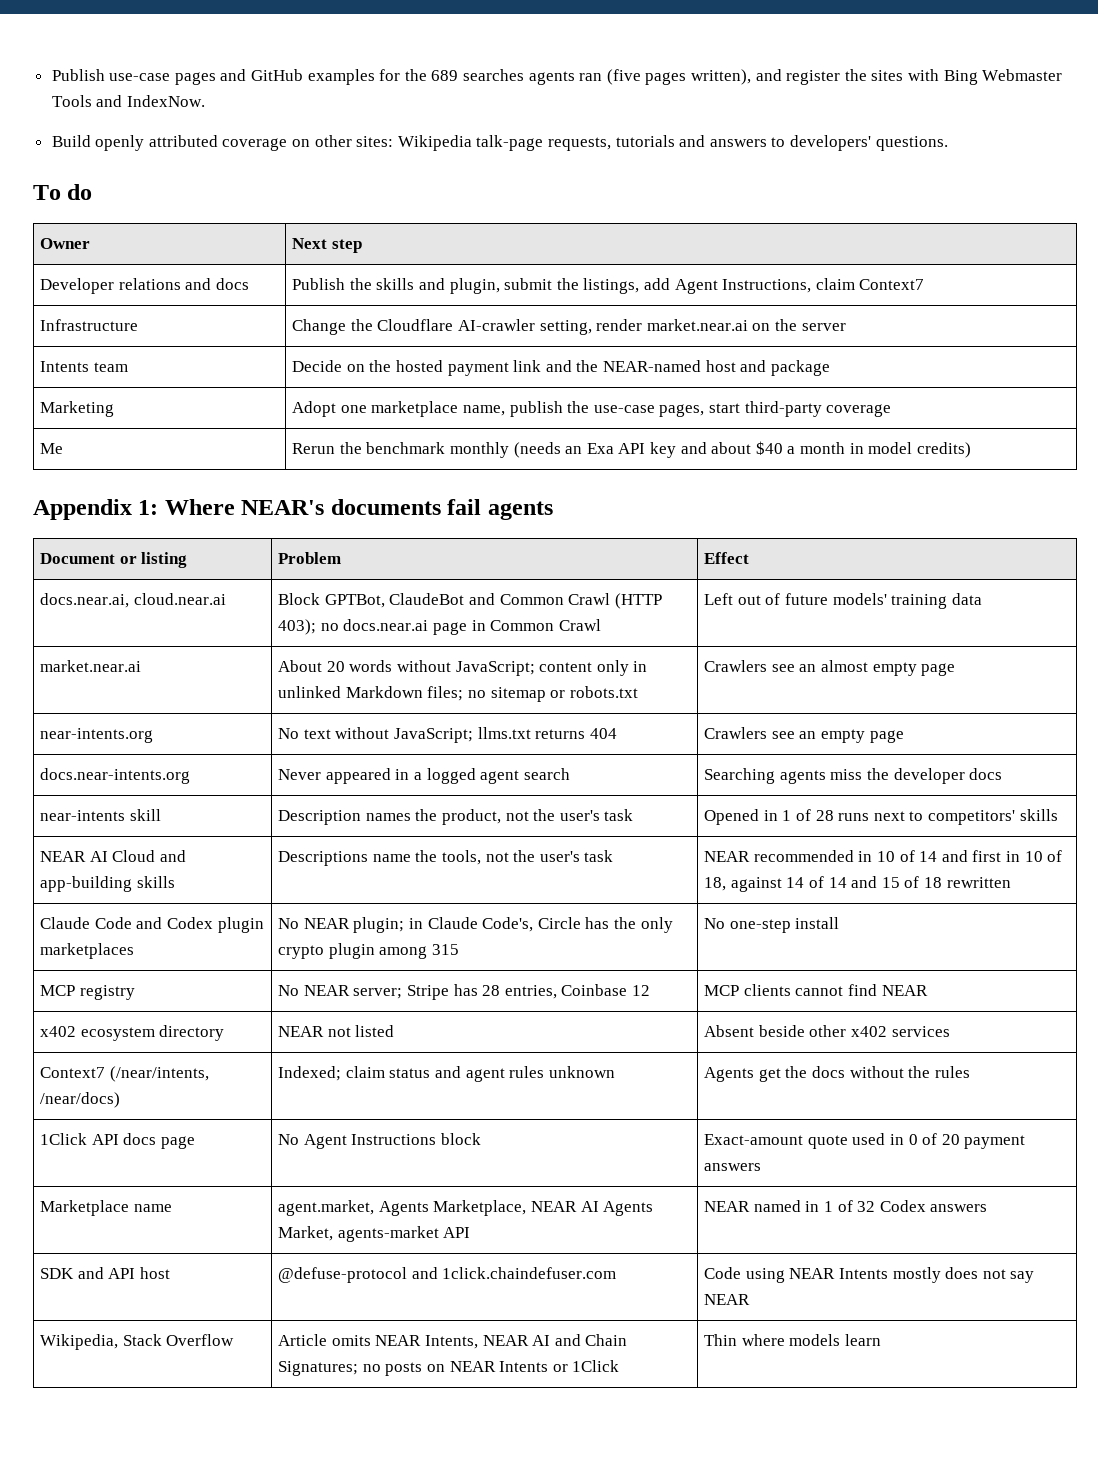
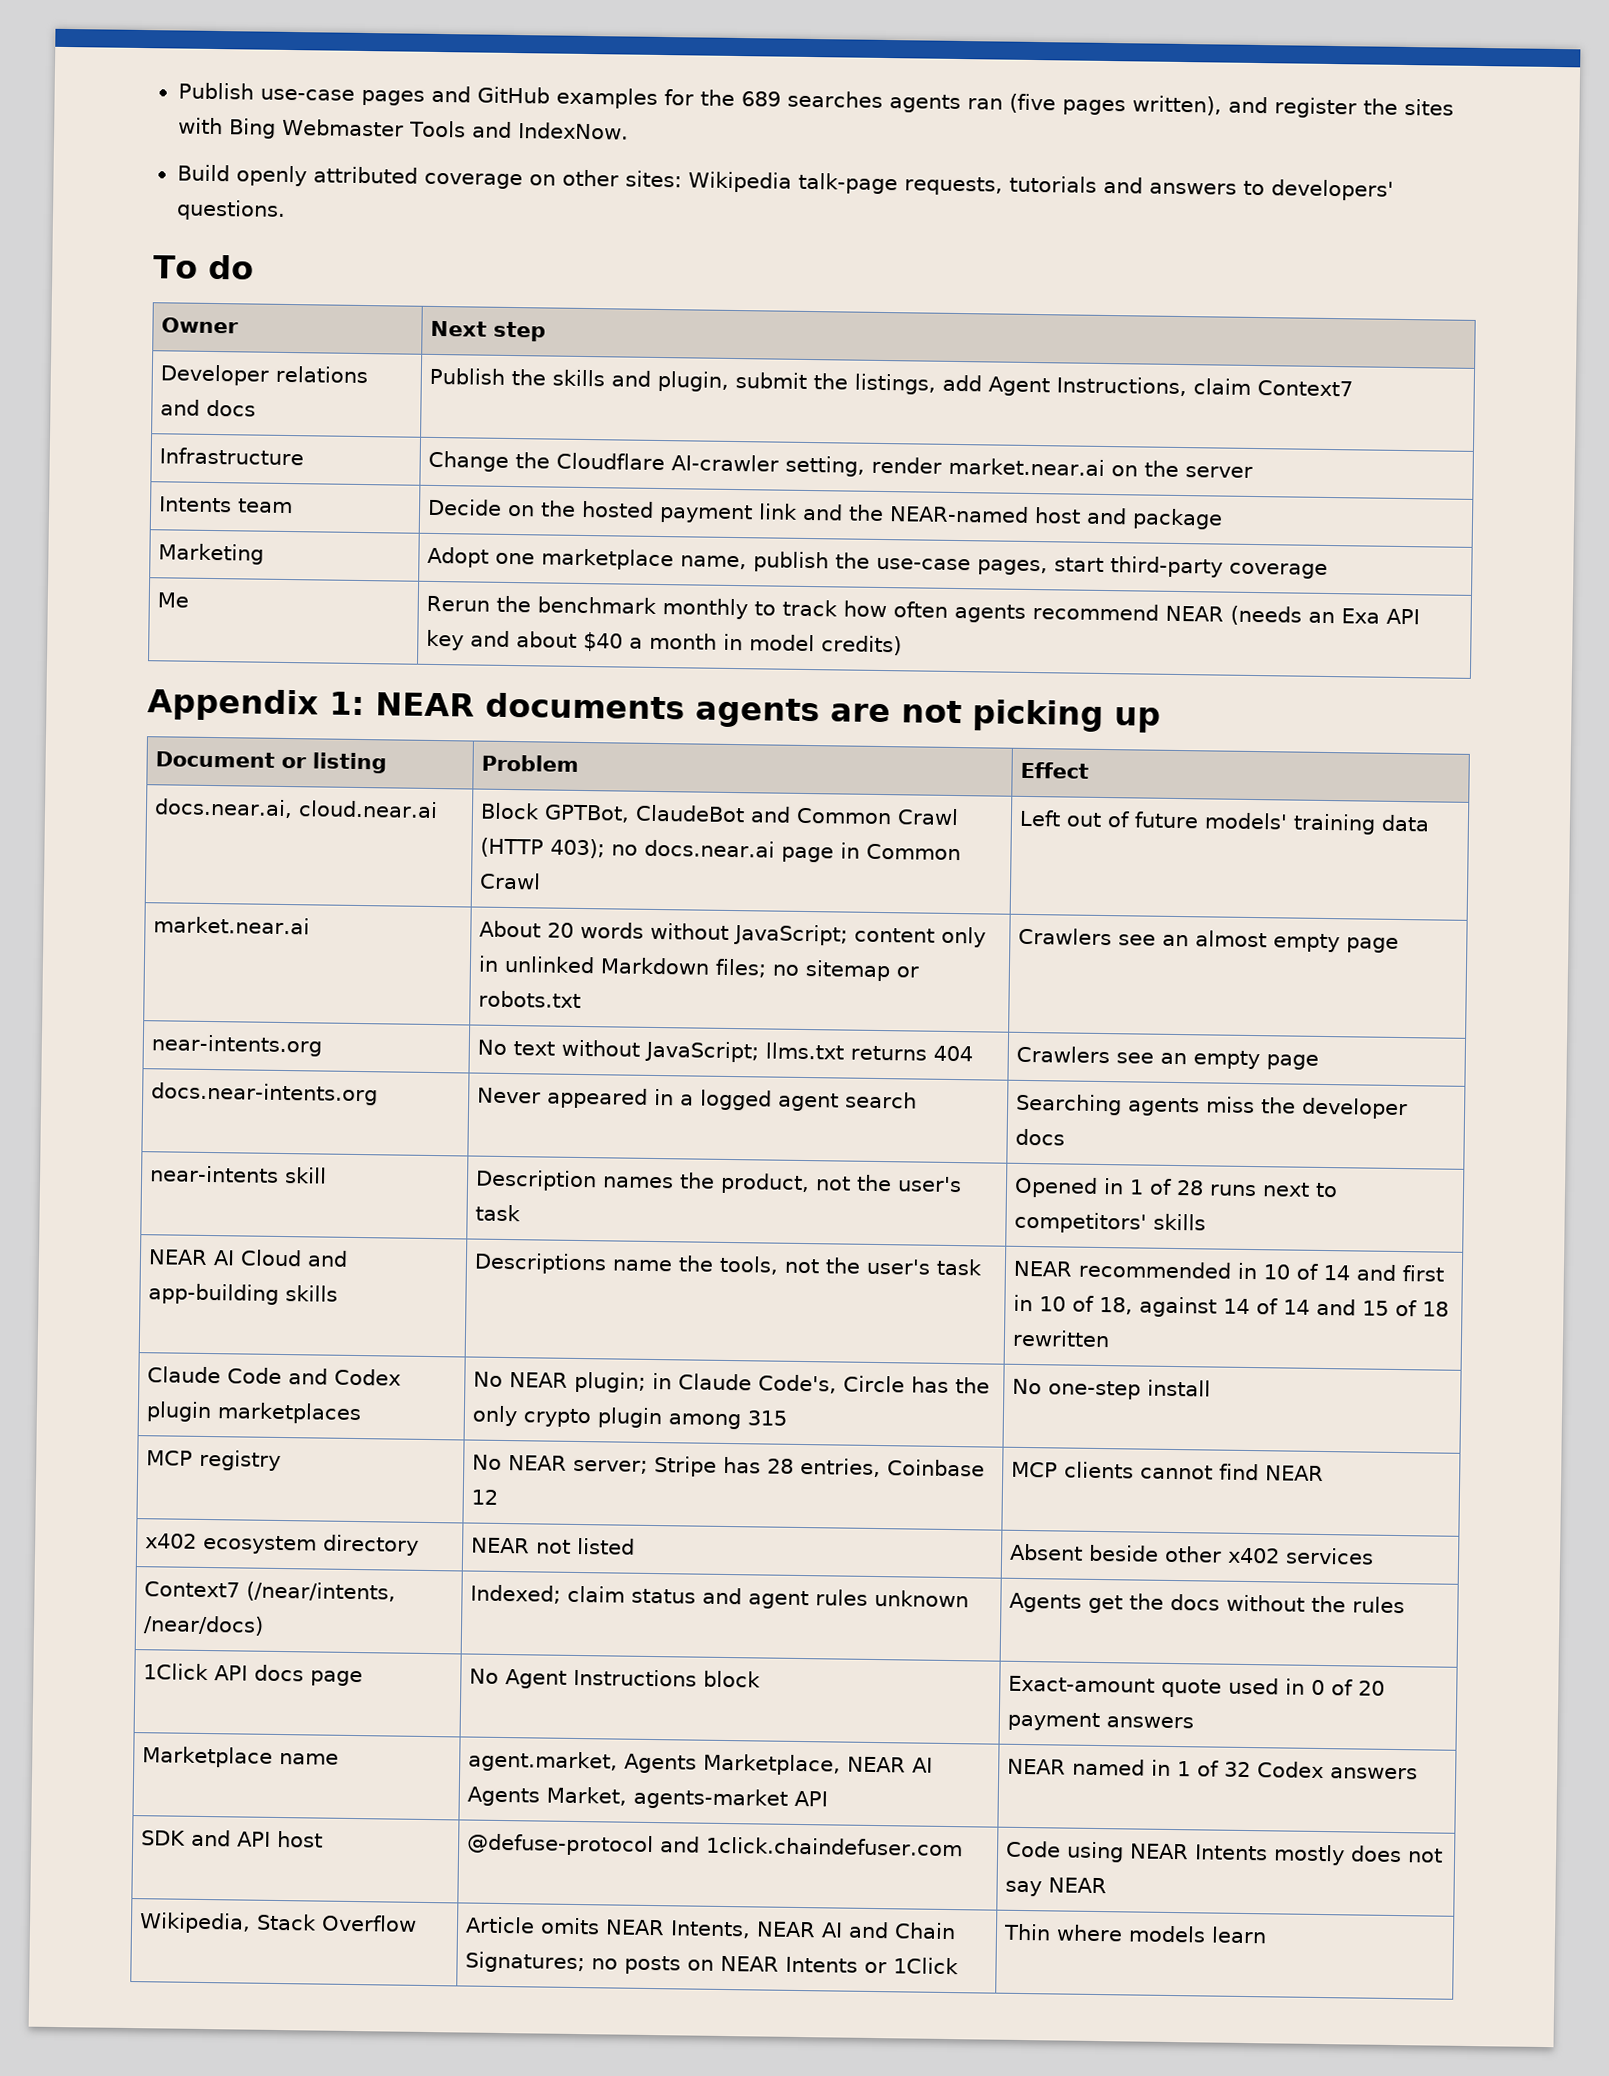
(510, 450) none -> [753,599,1224,623] to track how often agents recommend NEAR
[164,499,553,520] Where NEAR's documents fail agents -> [375,692,1161,733] NEAR documents agents are not picking up

